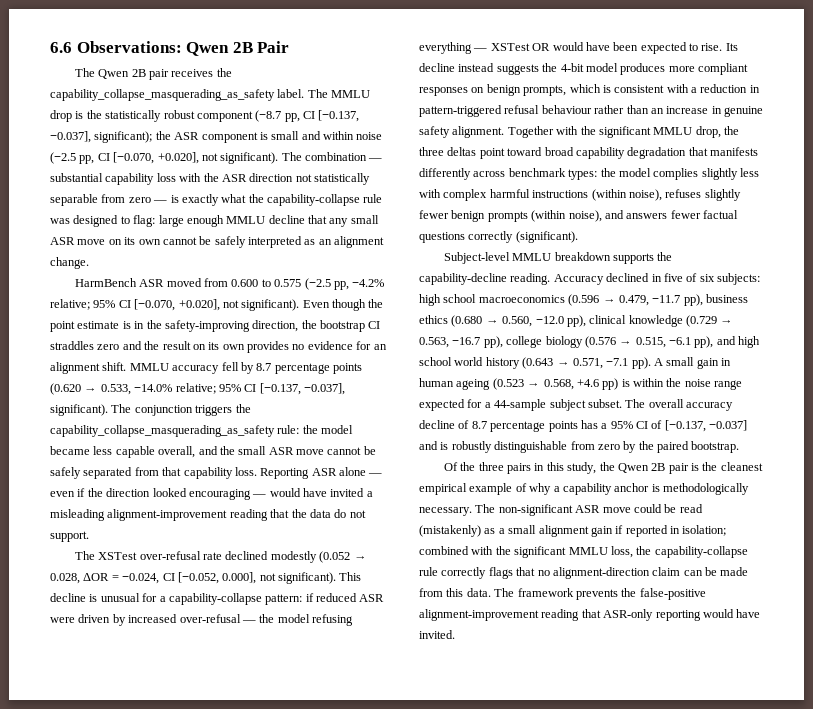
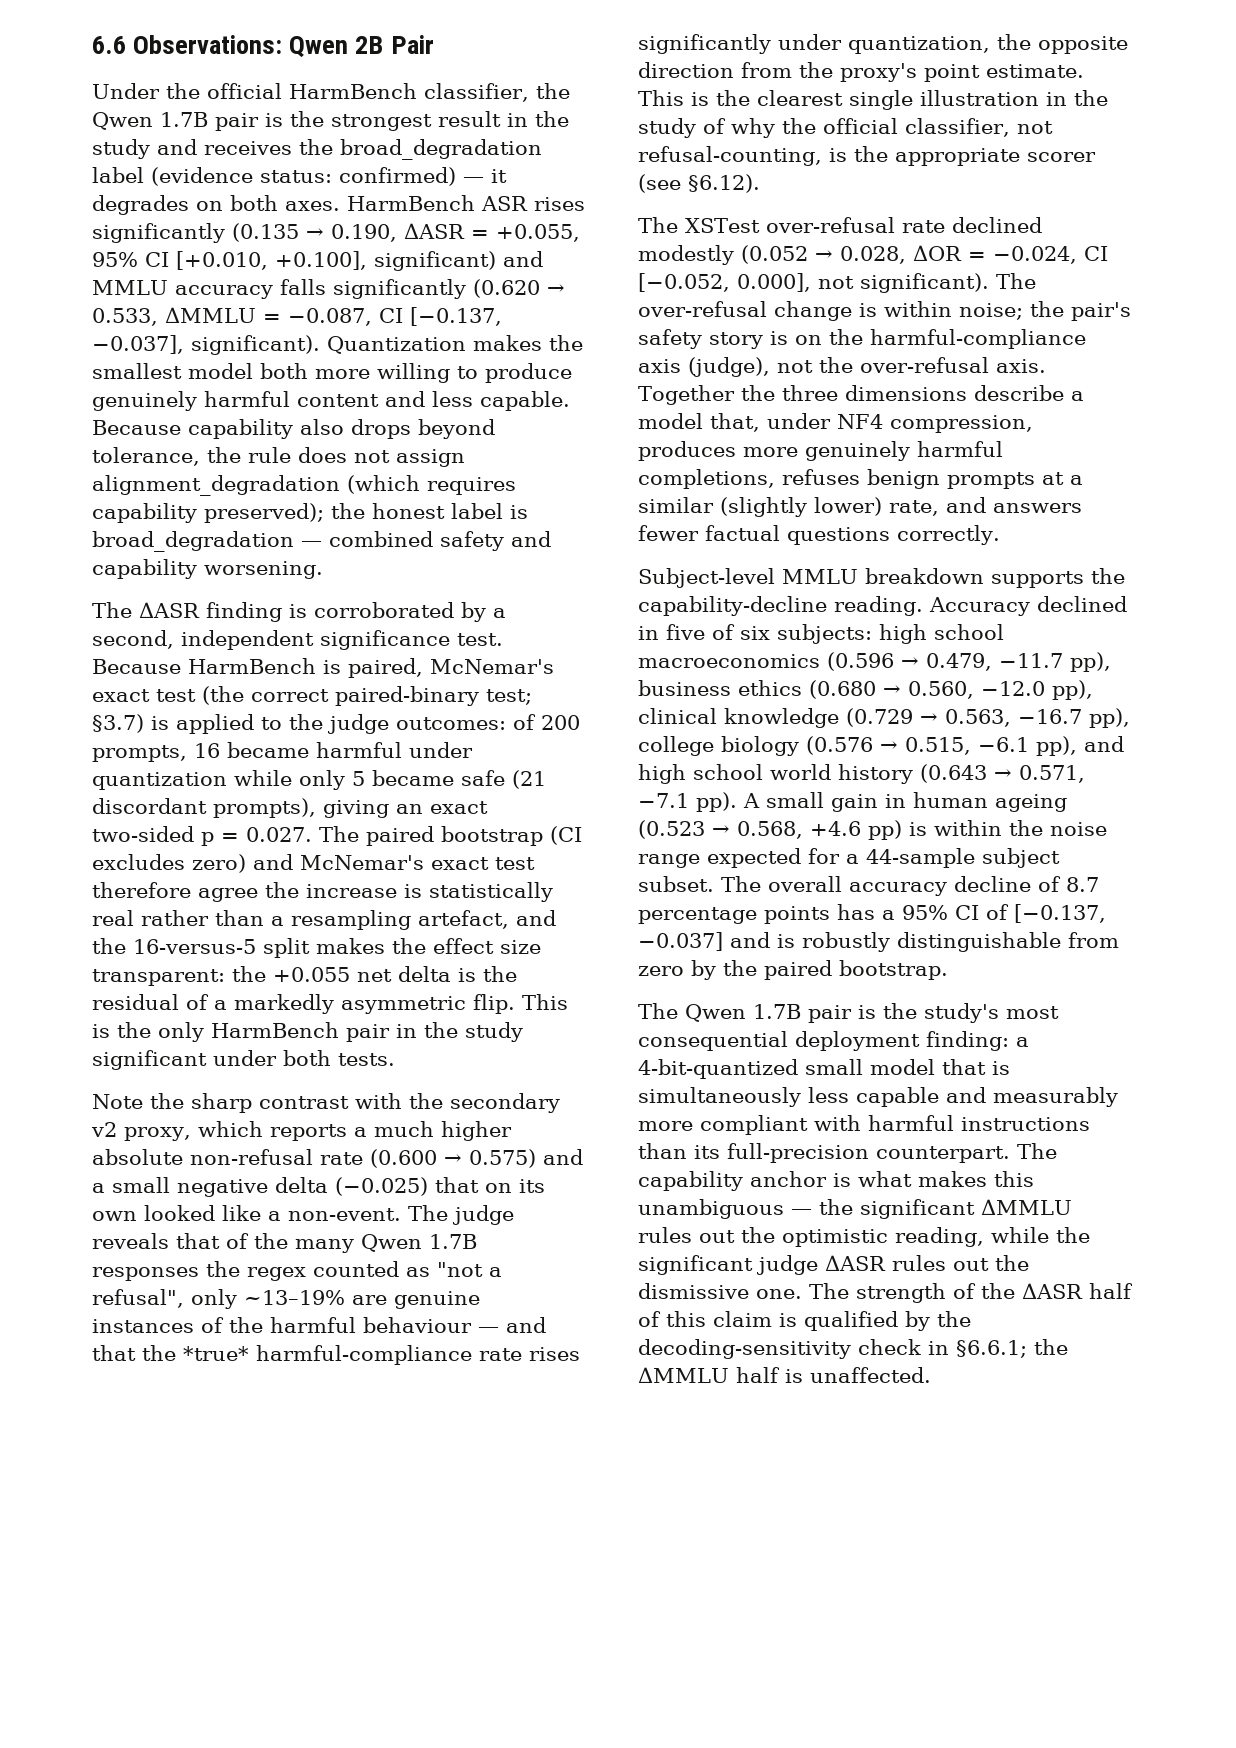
[74,68,232,80] [50,89,371,101] [50,110,360,122] [50,131,383,143] [50,152,383,164] [50,173,370,185] [50,194,383,206] [50,215,379,227] [50,236,385,248] [50,257,89,269] [74,278,385,290] [50,299,384,311] [50,320,381,332] [50,341,387,353] [50,362,362,374] [50,383,345,395] [50,404,251,416] [50,425,354,437] [50,446,376,458] [50,467,383,479] [50,488,373,500] [50,509,366,521] [50,531,89,542] The Qwen 2B pair receives the capability_collapse_masquerading_as_safety label. The MMLU drop is the statistically robust component (−8.7 pp, CI [−0.137, −0.037], significant); the ASR component is small and within noise (−2.5 pp, CI [−0.070, +0.020], not significant). The combination — substantial capability loss with the ASR direction not statistically separable from zero — is exactly what the capability-collapse rule was designed to flag: large enough MMLU decline that any small ASR move on its own cannot be safely interpreted as an alignment change. // HarmBench ASR moved from 0.600 to 0.575 (−2.5 pp, −4.2% relative; 95% CI [−0.070, +0.020], not significant). Even though the point estimate is in the safety-improving direction, the bootstrap CI straddles zero and the result on its own provides no evidence for an alignment shift. MMLU accuracy fell by 8.7 percentage points (0.620 → 0.533, −14.0% relative; 95% CI [−0.137, −0.037], significant). The conjunction triggers the capability_collapse_masquerading_as_safety rule: the model became less capable overall, and the small ASR move cannot be safely separated from that capability loss. Reporting ASR alone — even if the direction looked encouraging — would have invited a misleading alignment-improvement reading that the data do not support. -> [92,83,570,102] [92,111,569,131] [92,139,542,160] [92,167,507,186] [92,195,585,215] [92,223,580,243] [92,251,543,271] [92,279,565,299] [92,307,502,326] [92,335,583,355] [92,363,572,383] [92,391,570,411] [92,419,495,439] [92,447,465,467] [92,475,516,496] [92,503,528,523] [92,531,551,552] [92,559,323,579] [92,602,506,622] [92,630,503,650] [92,658,554,678] [92,686,532,706] [92,714,580,734] [92,742,473,762] [92,770,546,790] [92,798,488,818] [92,826,582,846] [92,854,535,873] [92,882,553,902] [92,910,556,930] [92,938,541,958] [92,966,517,986] [92,994,568,1014] [92,1022,523,1042] [92,1050,395,1070] [92,1093,560,1113] [91,1121,512,1141] [92,1149,583,1168] [92,1177,545,1197] [92,1205,514,1225] [92,1233,477,1253] [92,1261,502,1281] [92,1289,480,1309] [92,1317,546,1333] [92,1345,580,1365] [638,34,1128,54] [638,62,1084,82] [638,90,1108,110] [638,118,1053,138] [638,146,1096,166] [638,174,760,193] Under the official HarmBench classifier, the Qwen 1.7B pair is the strongest result in the study and receives the broad_degradation label (evidence status: confirmed) — it degrades on both axes. HarmBench ASR rises significantly (0.135 → 0.190, ΔASR = +0.055, 95% CI [+0.010, +0.100], significant) and MMLU accuracy falls significantly (0.620 → 0.533, ΔMMLU = −0.087, CI [−0.137, −0.037], significant). Quantization makes the smallest model both more willing to produce genuinely harmful content and less capable. Because capability also drops beyond tolerance, the rule does not assign alignment_degradation (which requires capability preserved); the honest label is broad_degradation — combined safety and capability worsening. // The ΔASR finding is corroborated by a second, independent significance test. Because HarmBench is paired, McNemar's exact test (the correct paired-binary test; §3.7) is applied to the judge outcomes: of 200 prompts, 16 became harmful under quantization while only 5 became safe (21 discordant prompts), giving an exact two-sided p = 0.027. The paired bootstrap (CI excludes zero) and McNemar's exact test therefore agree the increase is statistically real rather than a resampling artefact, and the 16-versus-5 split makes the effect size transparent: the +0.055 net delta is the residual of a markedly asymmetric flip. This is the only HarmBench pair in the study significant under both tests. // Note the sharp contrast with the secondary v2 proxy, which reports a much higher absolute non-refusal rate (0.600 → 0.575) and a small negative delta (−0.025) that on its own looked like a non-event. The judge reveals that of the many Qwen 1.7B responses the regex counted as "not a refusal", only ~13–19% are genuine instances of the harmful behaviour — and that the *true* harmful-compliance rate rises significantly under quantization, the opposite direction from the proxy's point estimate. This is the clearest single illustration in the study of why the official classifier, not refusal-counting, is the appropriate scorer (see §6.12).
[339,572,362,581] [50,593,385,605] [50,614,353,626] [419,42,738,54] [419,63,748,75] [419,84,760,96] [419,105,763,117] [419,126,739,138] [419,147,758,159] [419,168,759,180] [419,189,741,201] [419,210,602,222] This decline is unusual for a capability-collapse pattern: if reduced ASR were driven by increased over-refusal — the model refusing everything — XSTest OR would have been expected to rise. Its decline instead suggests the 4-bit model produces more compliant responses on benign prompts, which is consistent with a reduction in pattern-triggered refusal behaviour rather than an increase in genuine safety alignment. Together with the significant MMLU drop, the three deltas point toward broad capability degradation that manifests differently across benchmark types: the model complies slightly less with complex harmful instructions (within noise), refuses slightly fewer benign prompts (within noise), -> [996,273,1036,289] [638,301,1131,321] [638,329,1086,349] [638,357,1046,377] [638,385,1084,405] [638,413,1033,433] [638,441,1003,461] [638,469,1083,489] [638,497,939,517] The over-refusal change is within noise; the pair's safety story is on the harmful-compliance axis (judge), not the over-refusal axis. Together the three dimensions describe a model that, under NF4 compression, produces more genuinely harmful completions, refuses benign prompts at a similar (slightly lower) rate,
[468,231,578,243] correctly (significant). -> [897,525,1000,545] correctly.
[443,462,763,474] [419,483,749,495] [419,504,703,516] [419,525,727,537] [419,546,748,558] [419,567,749,579] [419,588,706,600] [419,609,761,621] [419,630,455,639] Of the three pairs in this study, the Qwen 2B pair is the cleanest empirical example of why a capability anchor is methodologically necessary. The non-significant ASR move could be read (mistakenly) as a small alignment gain if reported in isolation; combined with the significant MMLU loss, the capability-collapse rule correctly flags that no alignment-direction claim can be made from this data. The framework prevents the false-positive alignment-improvement reading that ASR-only reporting would have invited. -> [638,1003,1059,1023] [638,1031,1029,1051] [638,1059,1010,1079] [638,1087,1118,1107] [638,1115,1090,1135] [638,1143,1057,1163] [638,1171,1034,1191] [638,1199,1072,1219] [638,1227,1090,1247] [638,1255,1029,1275] [638,1283,1133,1303] [638,1311,971,1331] [638,1339,1068,1359] [638,1367,931,1383] The Qwen 1.7B pair is the study's most consequential deployment finding: a 4-bit-quantized small model that is simultaneously less capable and measurably more compliant with harmful instructions than its full-precision counterpart. The capability anchor is what makes this unambiguous — the significant ΔMMLU rules out the optimistic reading, while the significant judge ΔASR rules out the dismissive one. The strength of the ΔASR half of this claim is qualified by the decoding-sensitivity check in §6.6.1; the ΔMMLU half is unaffected.

